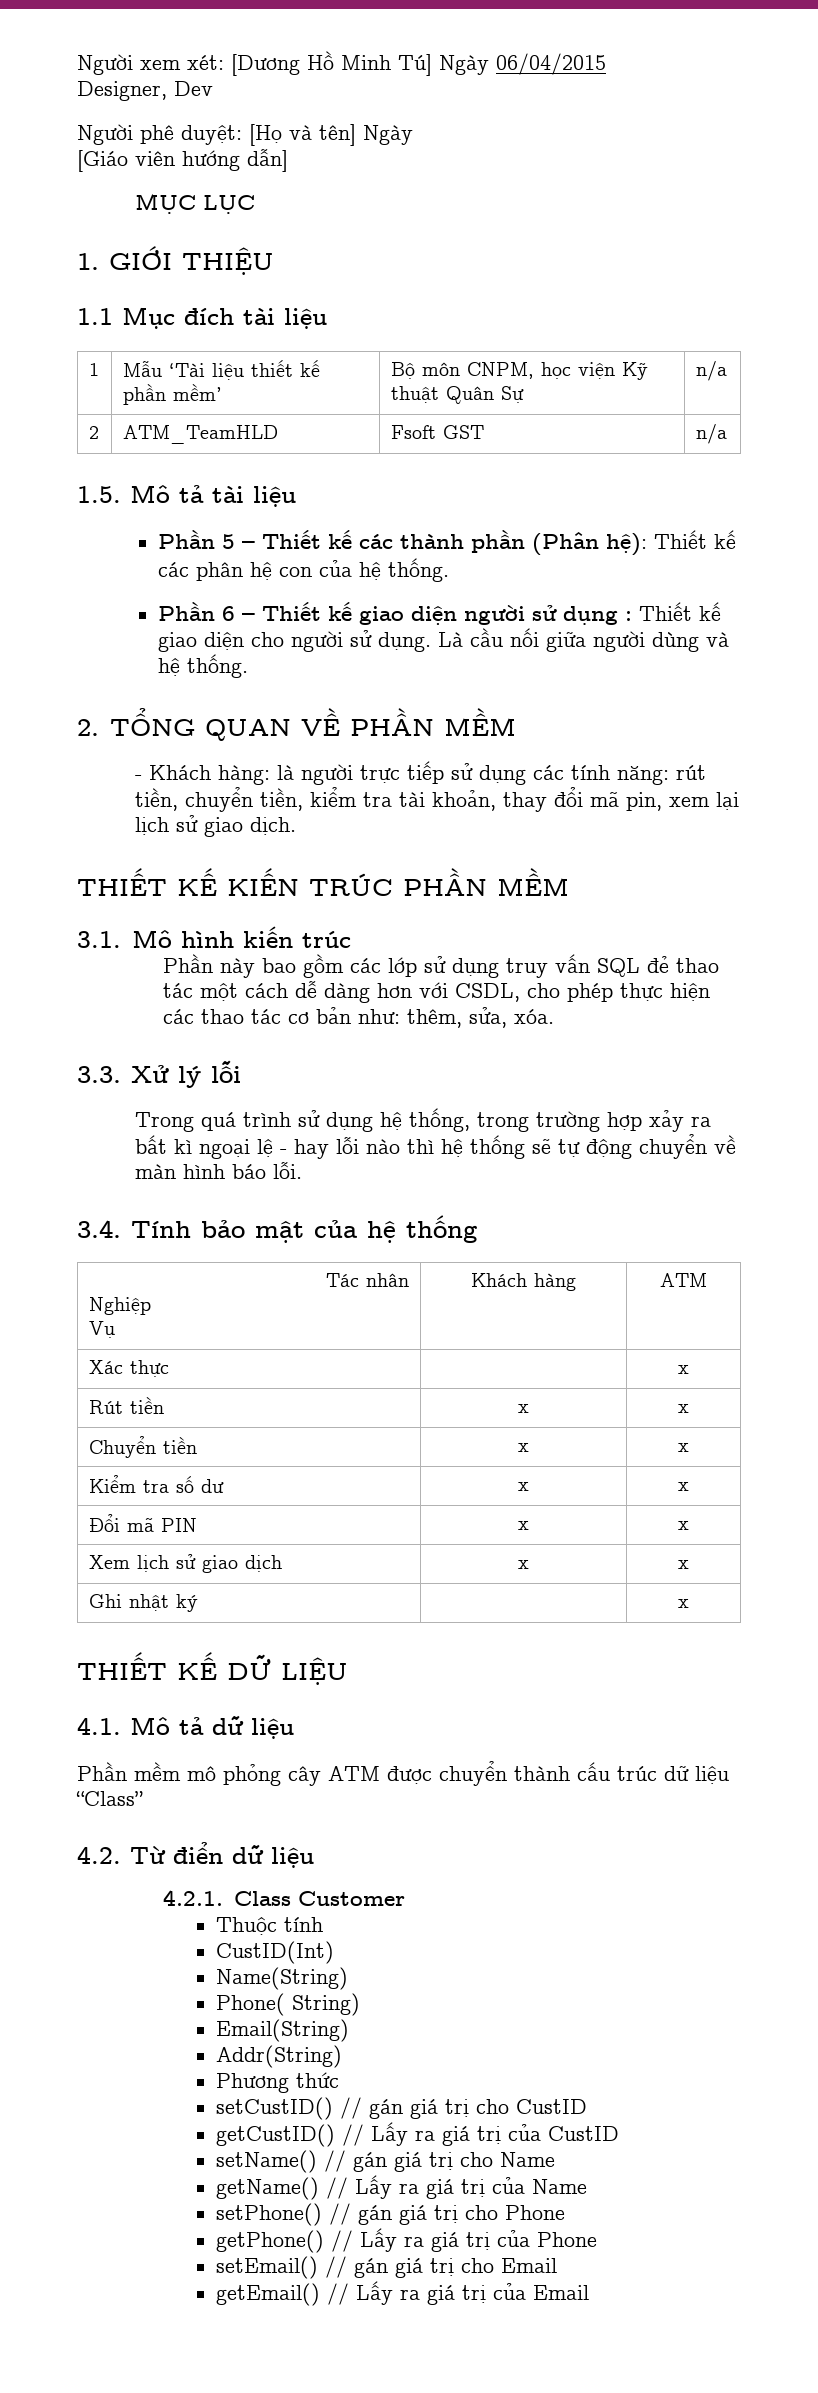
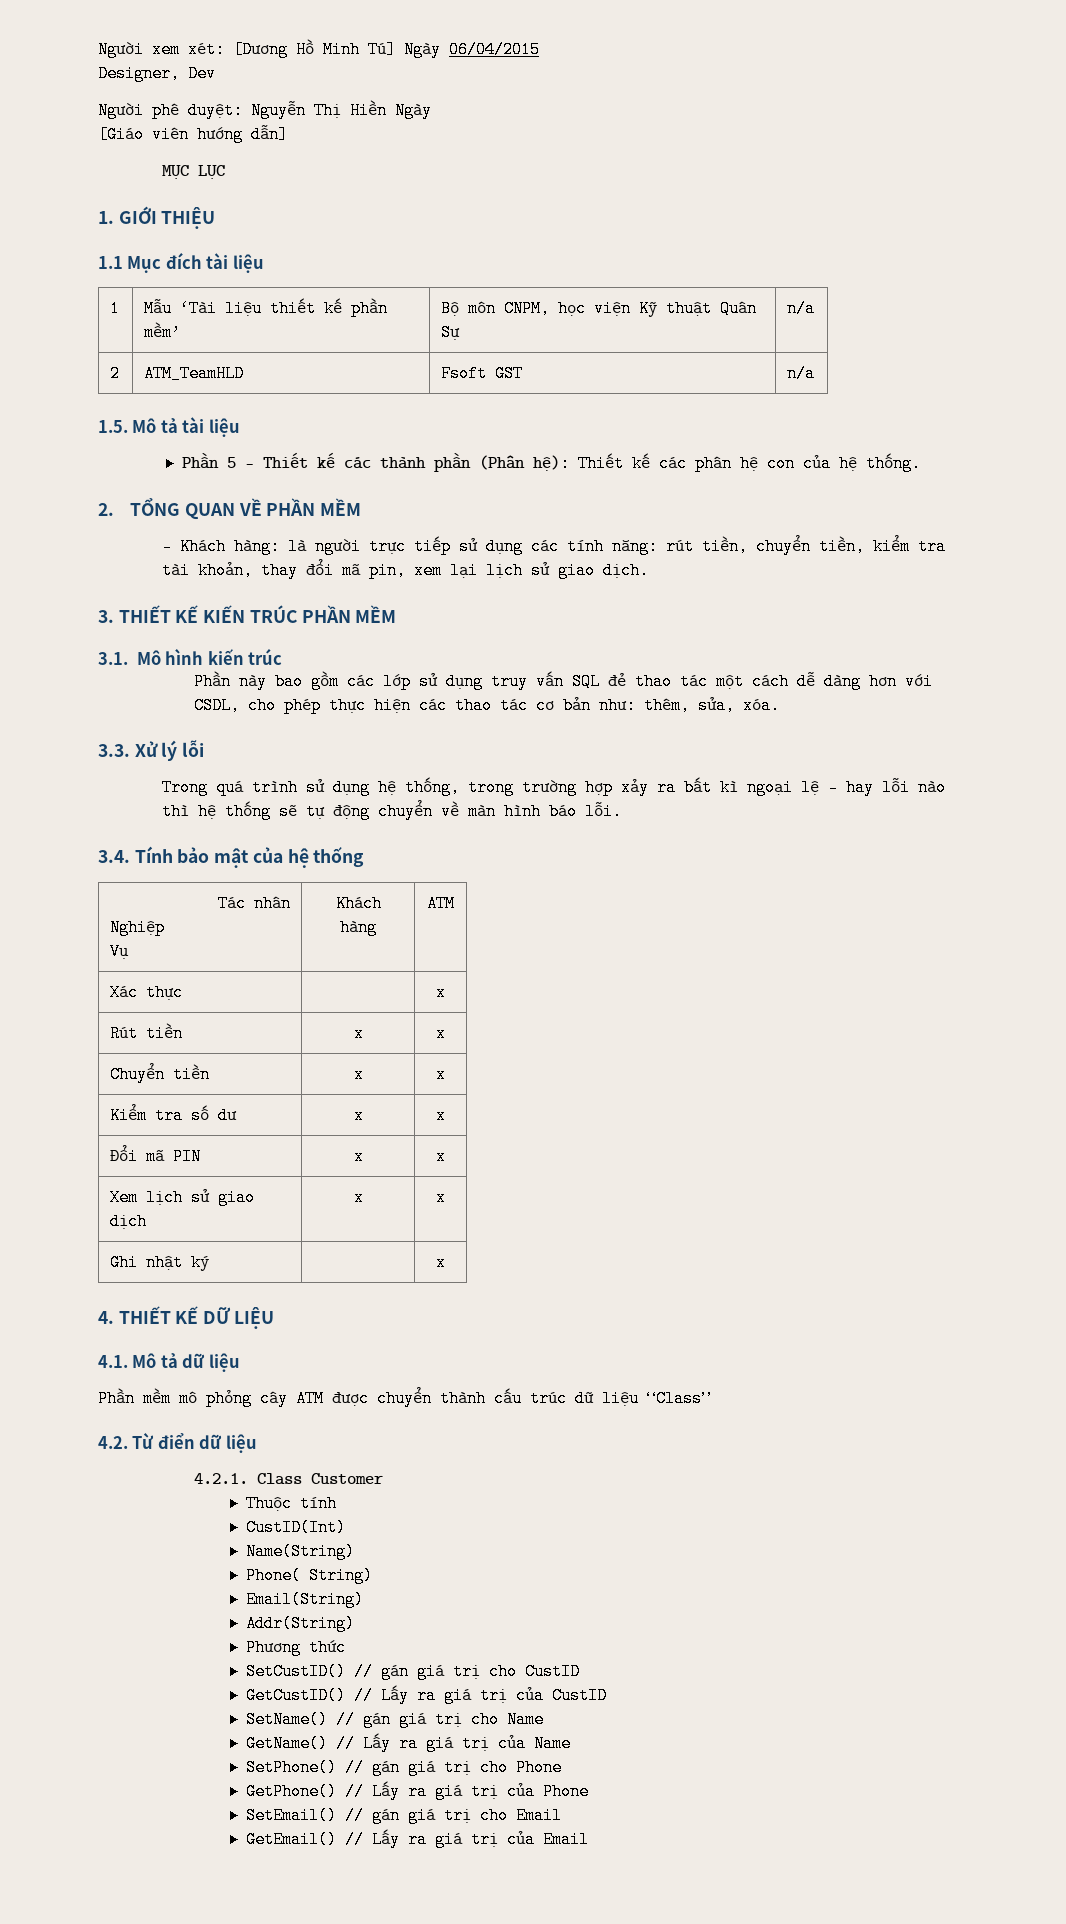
[249,124,356,146] [Họ và tên] -> [251,100,387,119] Nguyễn Thị Hiền
[158,602,722,625] [158,628,730,652] [158,654,249,678] // Phần 6 – Thiết kế giao diện người sử dụng : Thiết kế giao diện cho người sử dụng. Là cầu nối giữa người dùng và hệ thống. -> (921, 462) none
(296, 826) none -> [98,610,114,623] 3.
(689, 1603) none -> [98,1311,114,1324] 4.
[215,2097,333,2120] setCustID() -> [246,1663,347,1680] SetCustID()
[215,2124,335,2147] getCustID() -> [246,1687,347,1704] GetCustID()
[215,2150,317,2173] setName() -> [246,1711,329,1728] SetName()
[215,2177,319,2200] getName() -> [246,1735,329,1752] GetName()
[215,2203,322,2226] setPhone() -> [246,1759,338,1776] SetPhone()
[215,2230,324,2253] getPhone() -> [246,1783,338,1800] GetPhone()
[215,2256,318,2279] setEmail() -> [246,1807,338,1824] SetEmail()
[215,2283,320,2306] getEmail() -> [246,1831,338,1848] GetEmail()

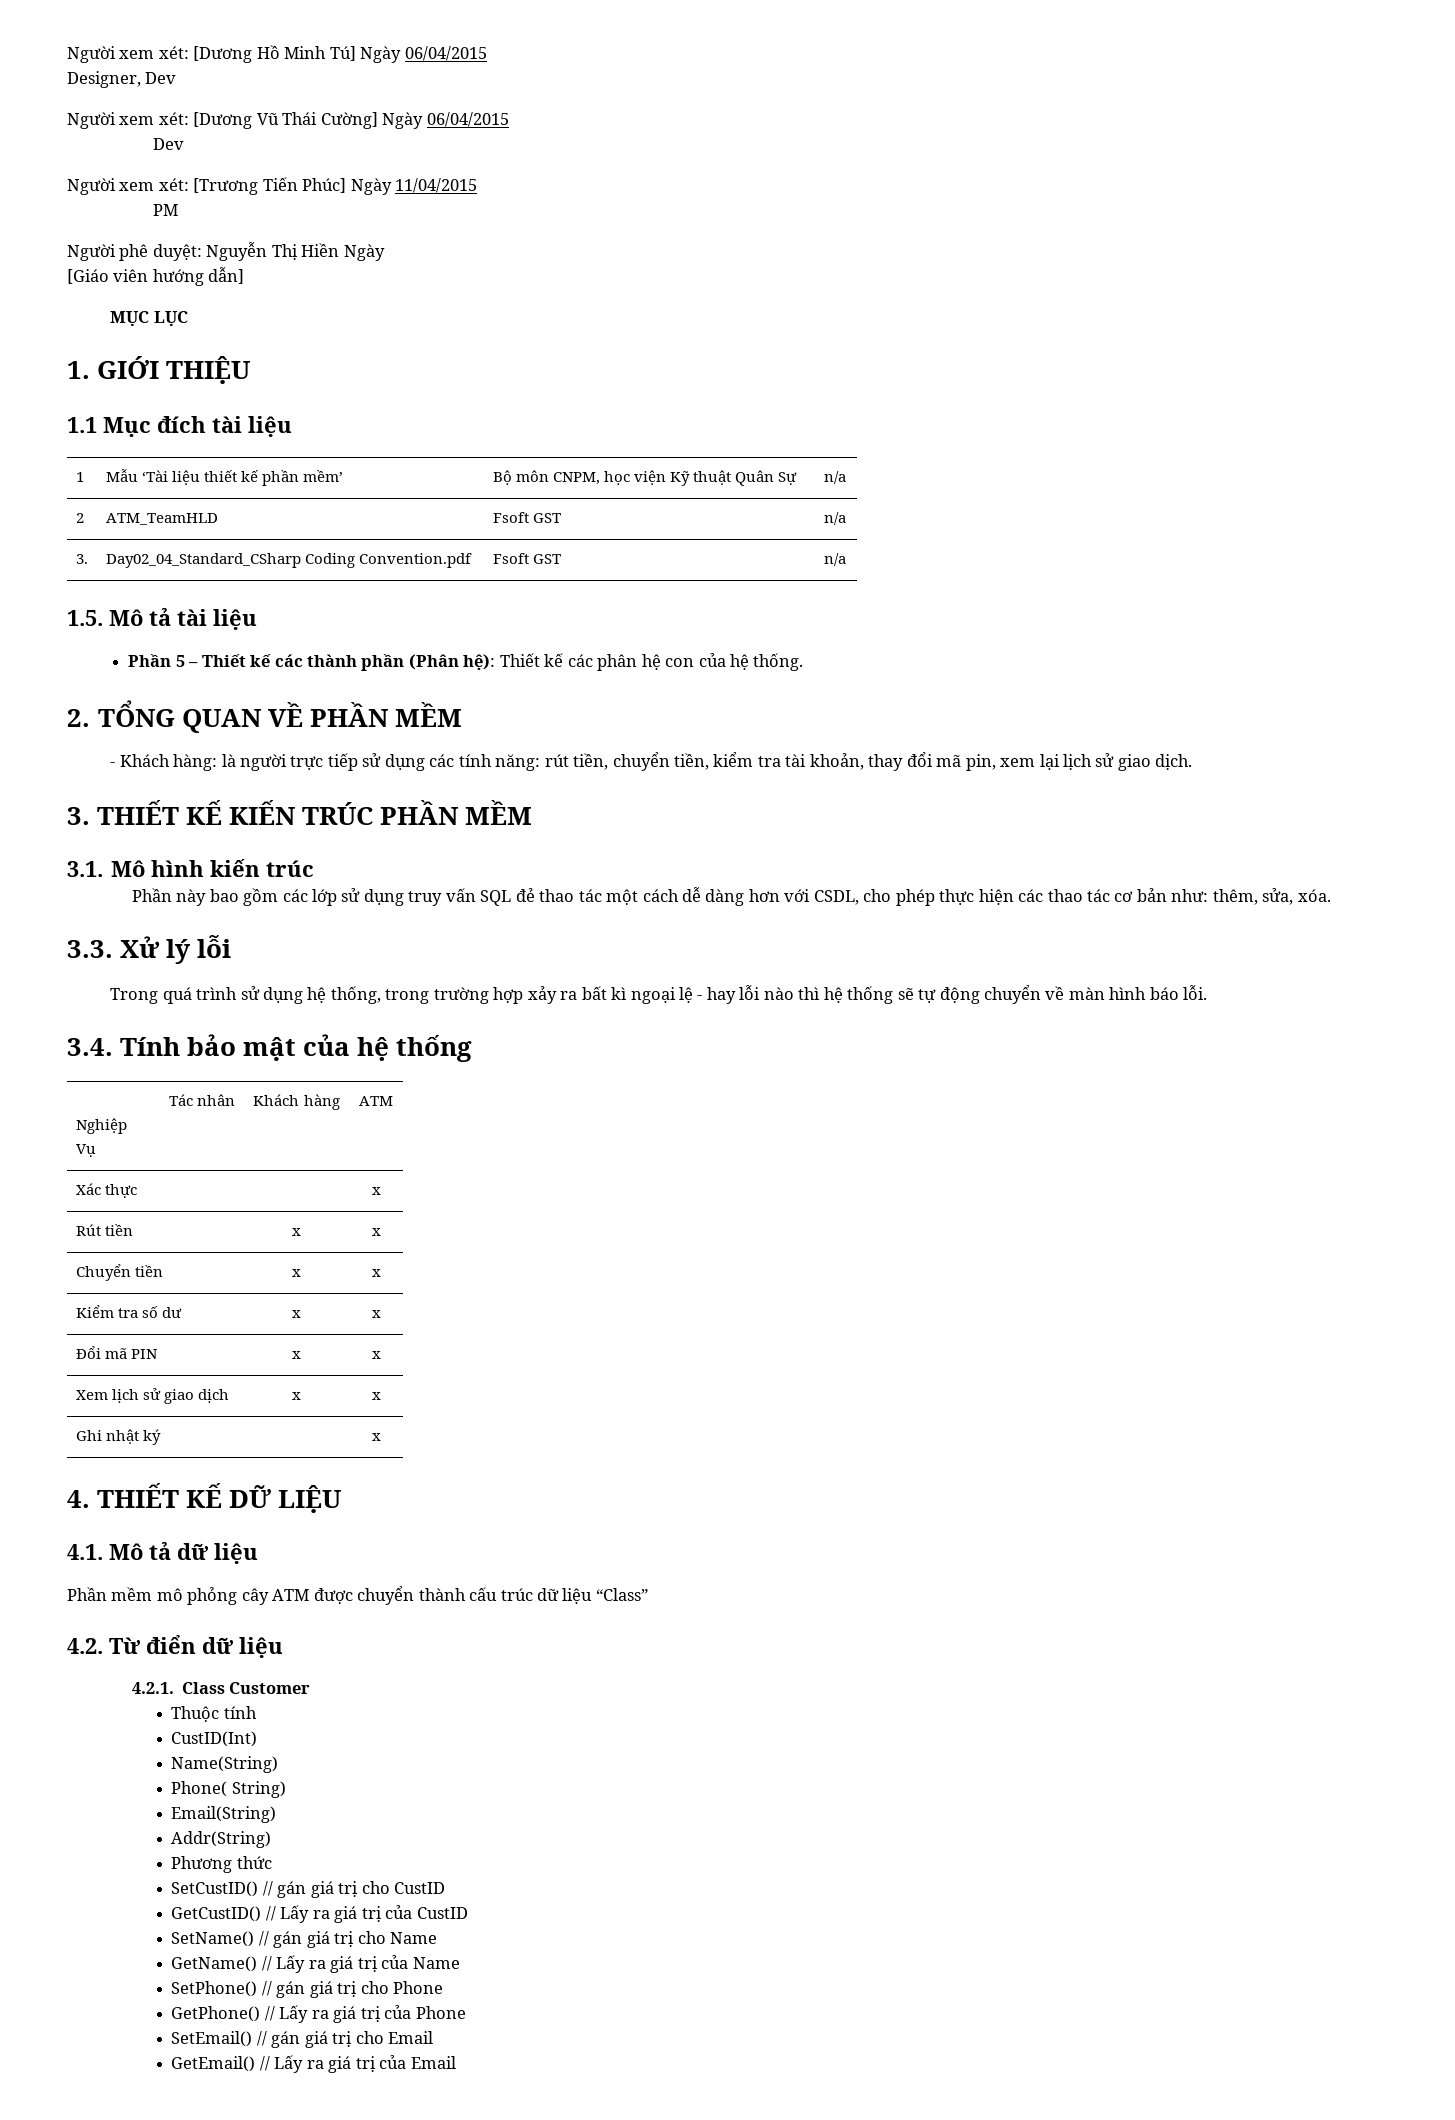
(216, 73) none -> [67,112,509,129] [153,138,185,150] [67,177,478,195] [153,204,179,216] // Người xem xét: [Dương Vũ Thái Cường] Ngày 06/04/2015 // Dev // Người xem xét: [Trương Tiến Phúc] Ngày 11/04/2015 // PM
(816, 373) none -> [75,554,88,564] [105,553,473,568] [492,553,561,564] [823,553,846,566] // 3. | Day02_04_Standard_CSharp Coding Convention.pdf | Fsoft GST | n/a

